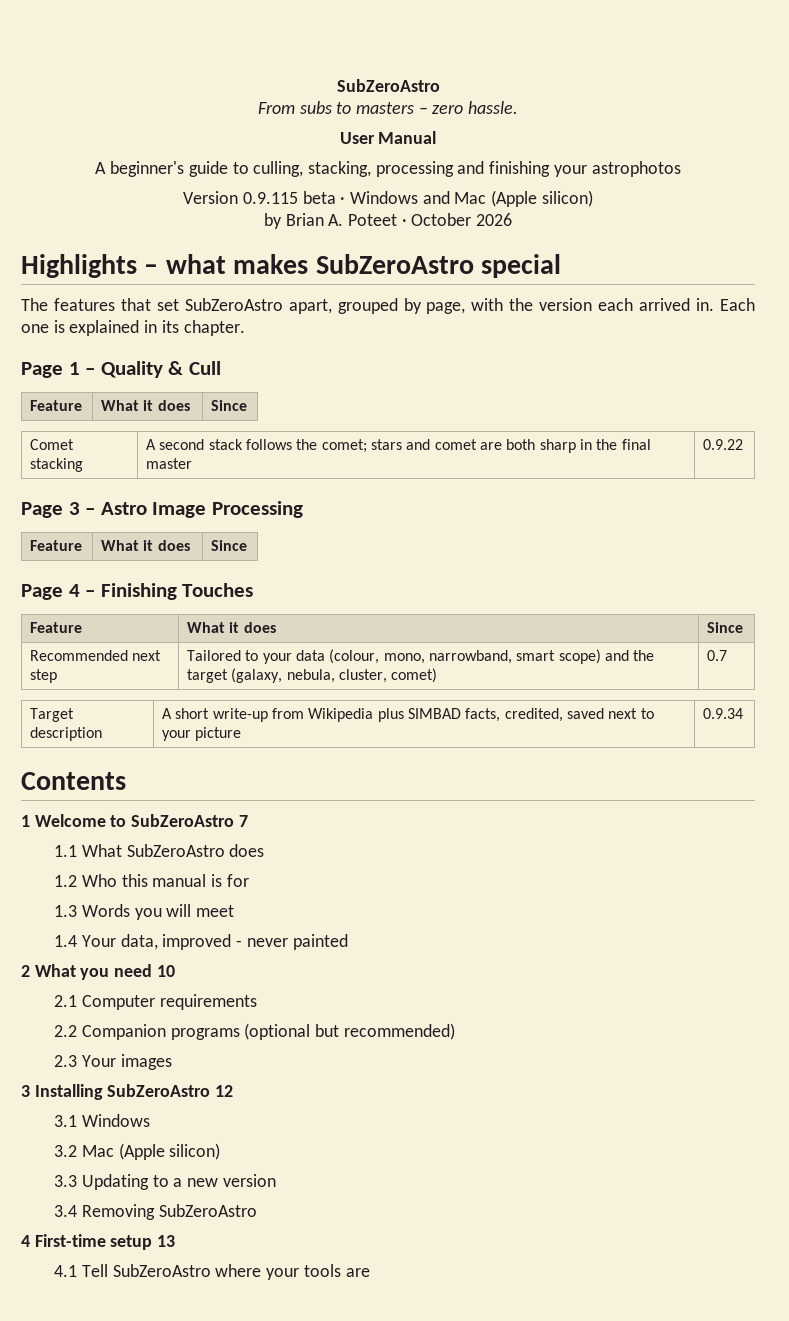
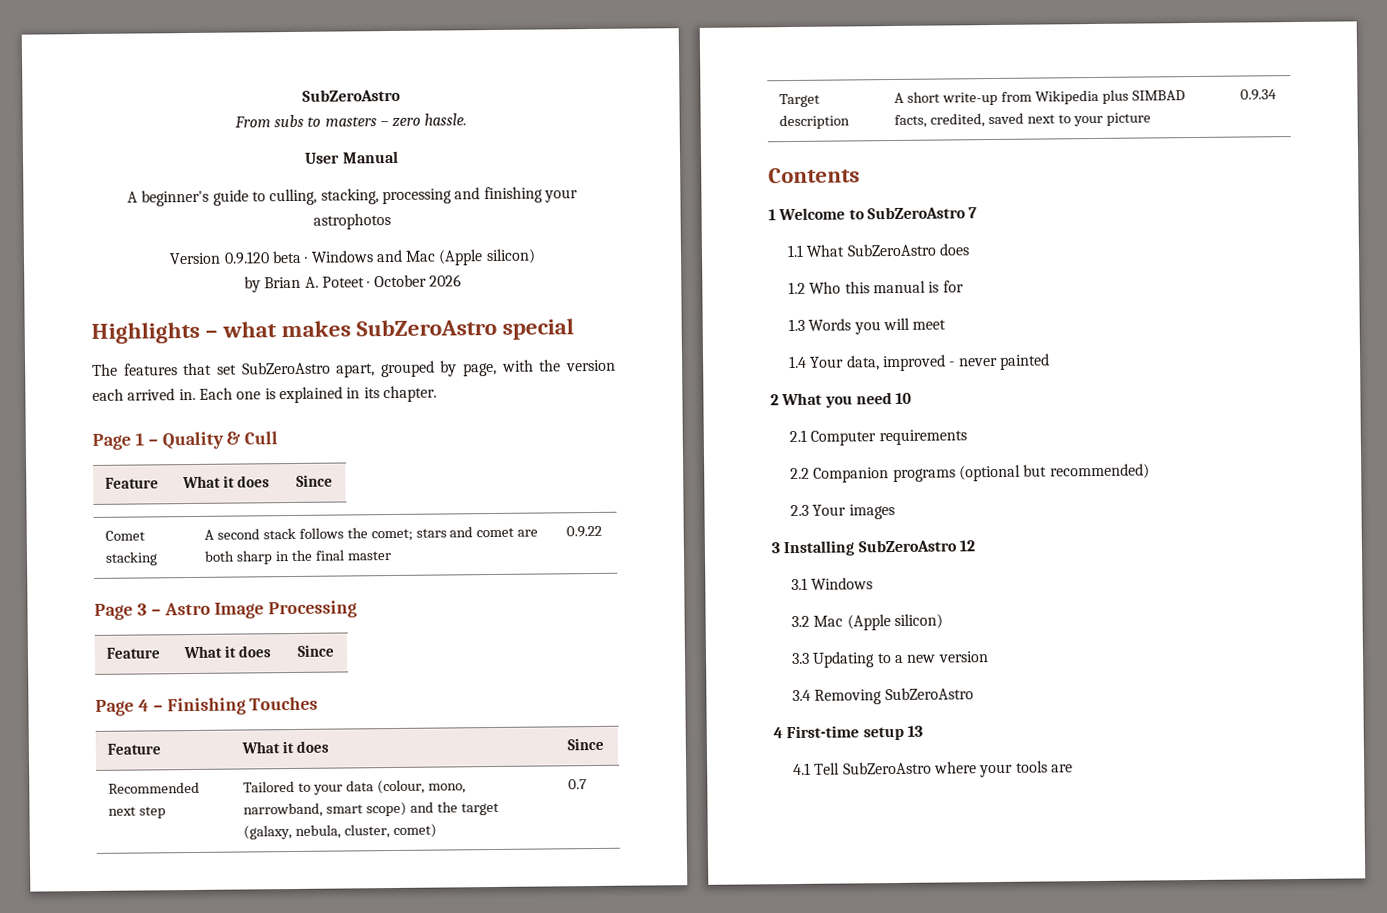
[242,192,298,204] 0.9.115 -> [223,251,270,265] 0.9.120

